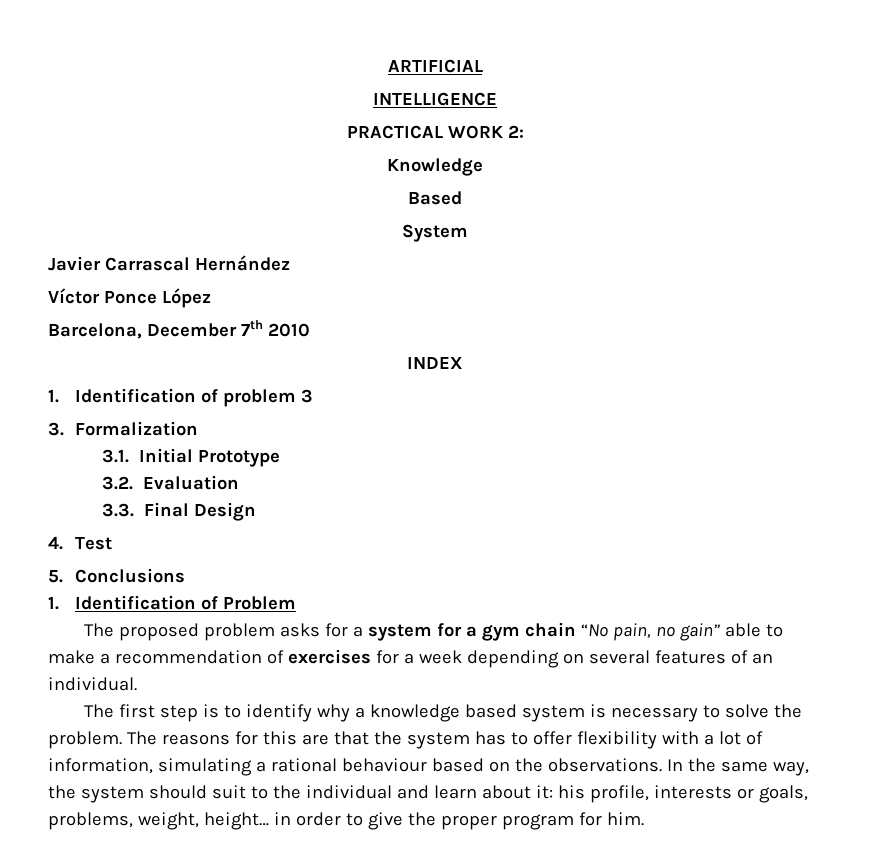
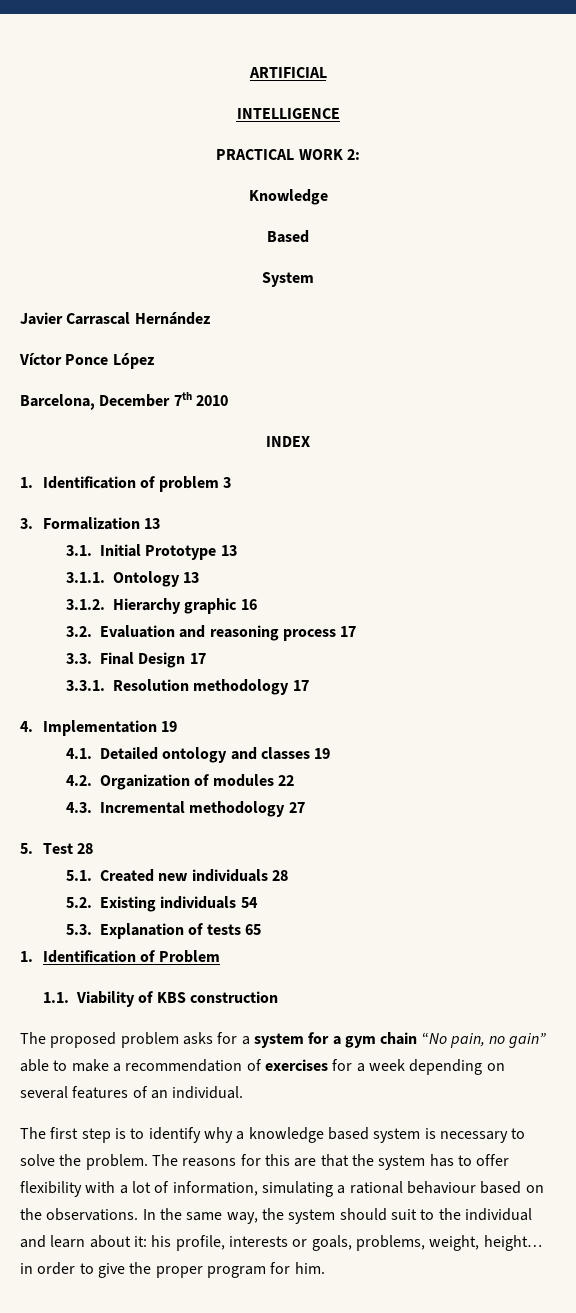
(199, 428) none -> [144,518,161,529] 13
[102,475,239,490] [102,502,256,521] [48,536,113,550] [48,568,186,583] // 3.2. Evaluation // 3.3. Final Design // 4. Test // 5. Conclusions -> [220,545,237,556] [65,571,200,587] [65,598,257,614] [65,625,357,641] [65,652,206,668] [65,679,309,695] [20,720,178,736] [65,747,331,763] [65,774,294,790] [65,801,305,817] [20,843,94,854] [65,869,288,882] [65,896,258,912] [65,923,261,939] 13 // 3.1.1. Ontology 13 // 3.1.2. Hierarchy graphic 16 // 3.2. Evaluation and reasoning process 17 // 3.3. Final Design 17 // 3.3.1. Resolution methodology 17 // 4. Implementation 19 // 4.1. Detailed ontology and classes 19 // 4.2. Organization of modules 22 // 4.3. Incremental methodology 27 // 5. Test 28 // 5.1. Created new individuals 28 // 5.2. Existing individuals 54 // 5.3. Explanation of tests 65
(297, 603) none -> [42,991,278,1007] // 1.1. Viability of KBS construction

